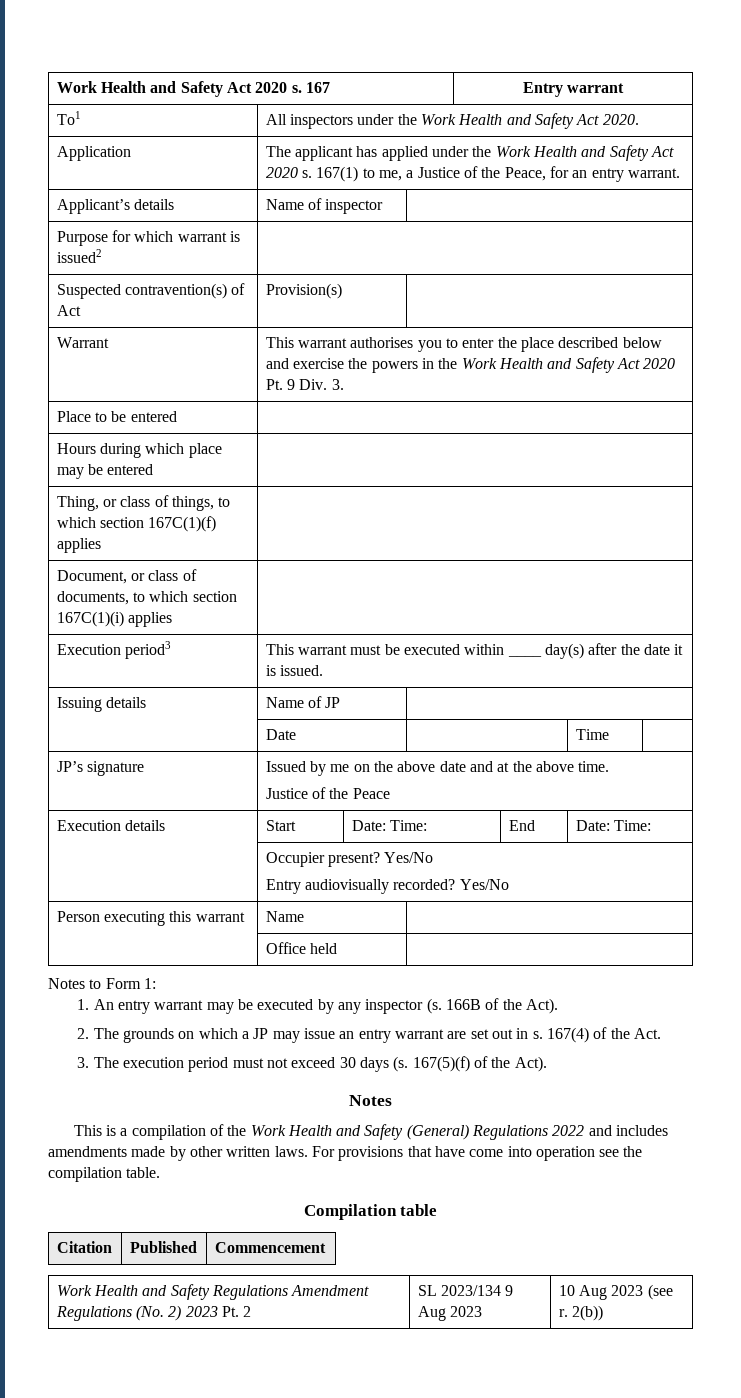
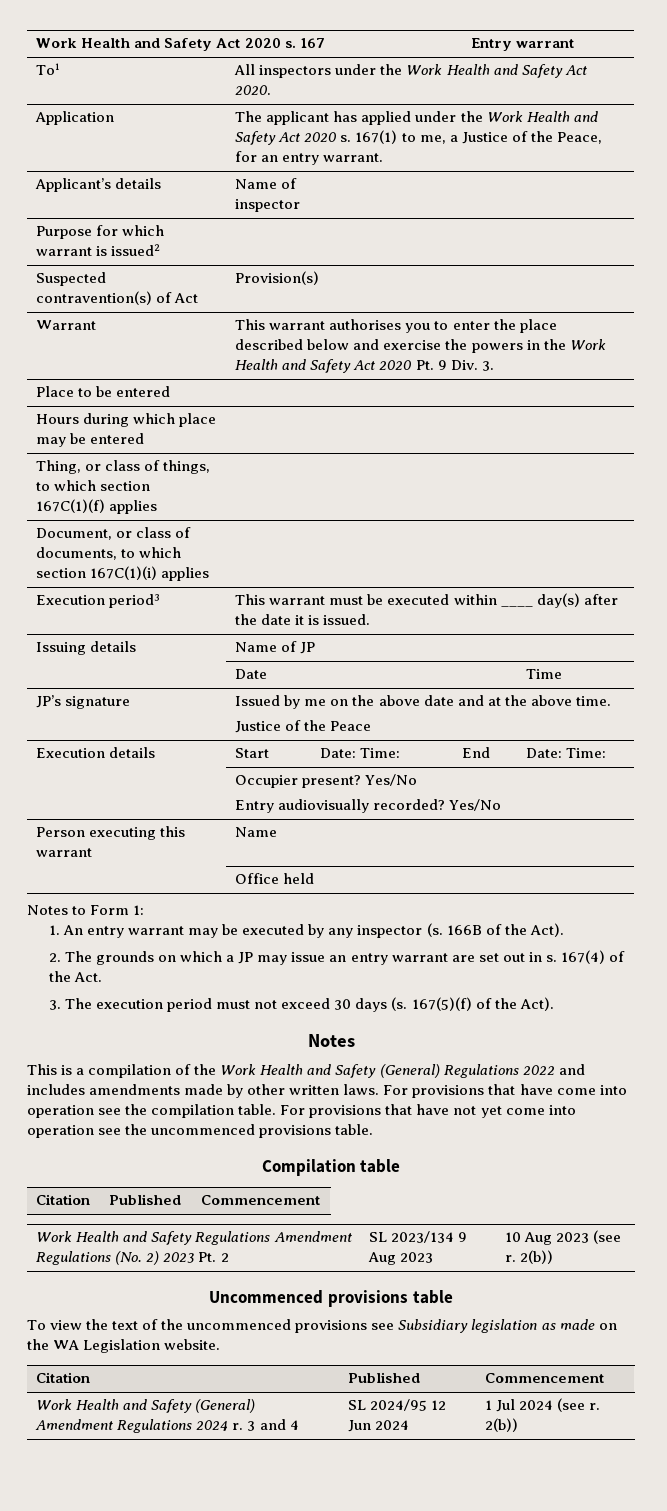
(161, 1172) none -> [280,1104,576,1118] [27,1124,374,1138] For provisions that have not yet come into operation see the uncommenced provisions table.
(604, 1313) none -> [209,1290,453,1307] [27,1319,617,1333] [27,1339,221,1353] [36,1372,91,1383] [348,1372,421,1383] [485,1373,605,1383] [36,1399,256,1413] [35,1419,299,1433] [348,1399,447,1411] [348,1420,410,1432] [485,1398,601,1412] [485,1418,519,1432] // Uncommenced provisions table // To view the text of the uncommenced provisions see Subsidiary legislation as made on the WA Legislation website. // Citation | Published | Commencement // Work Health and Safety (General) Amendment Regulations 2024 r. 3 and 4 | SL 2024/95 12 Jun 2024 | 1 Jul 2024 (see r. 2(b))

